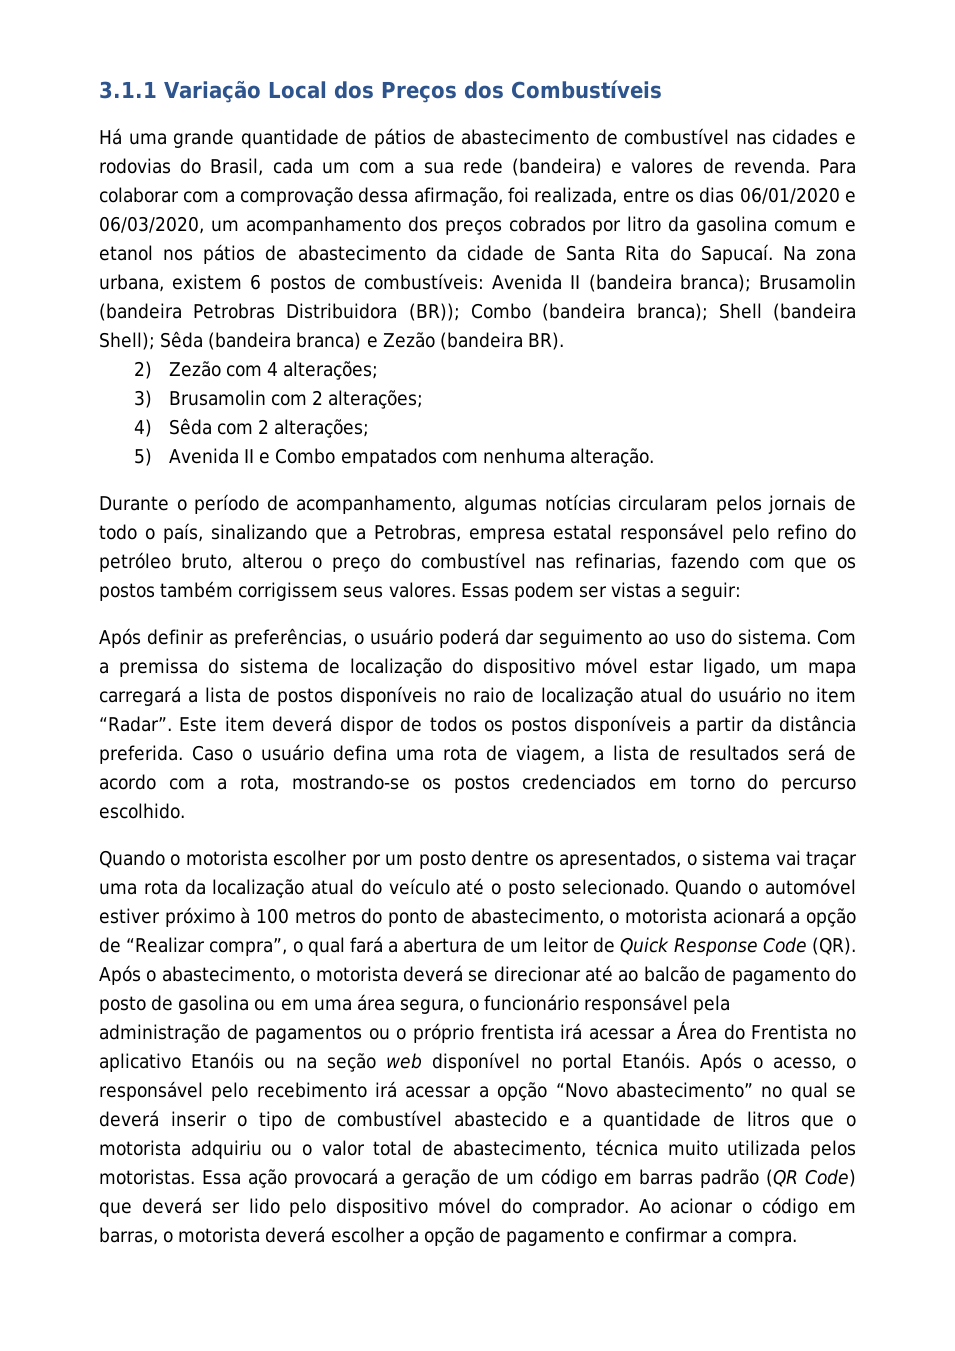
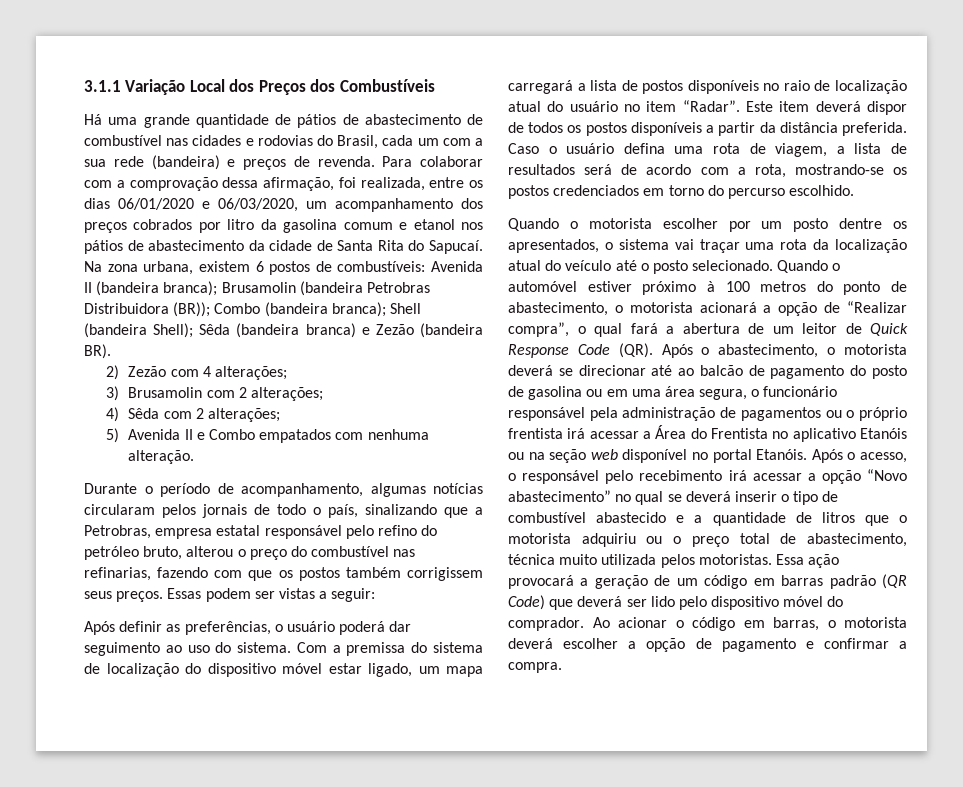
[631,158,694,174] valores -> [243,159,286,170] preços
[388,582,456,598] valores. -> [116,591,164,602] preços.
[321,1140,365,1156] valor -> [691,536,729,547] preço

